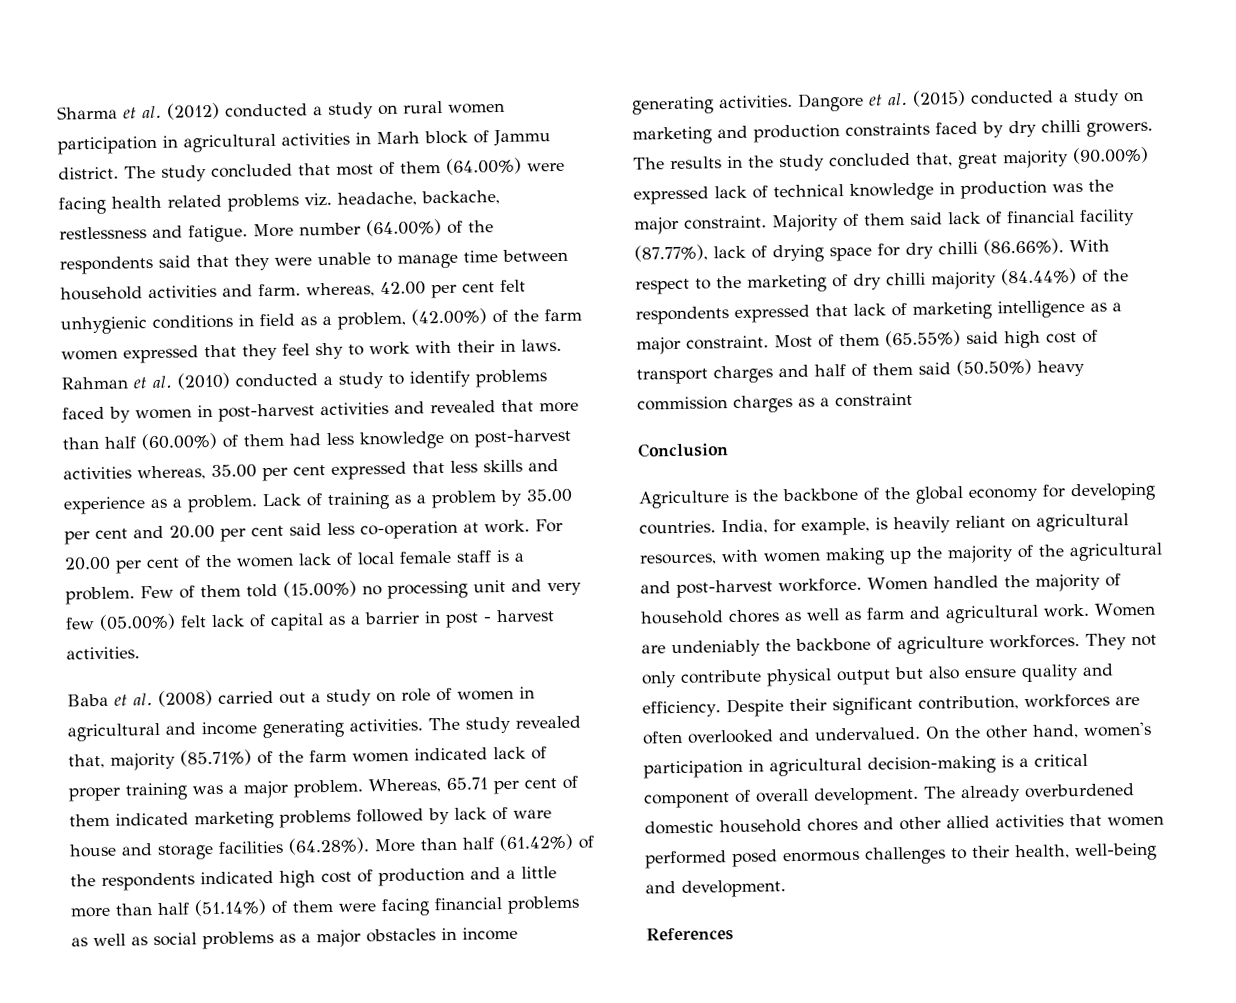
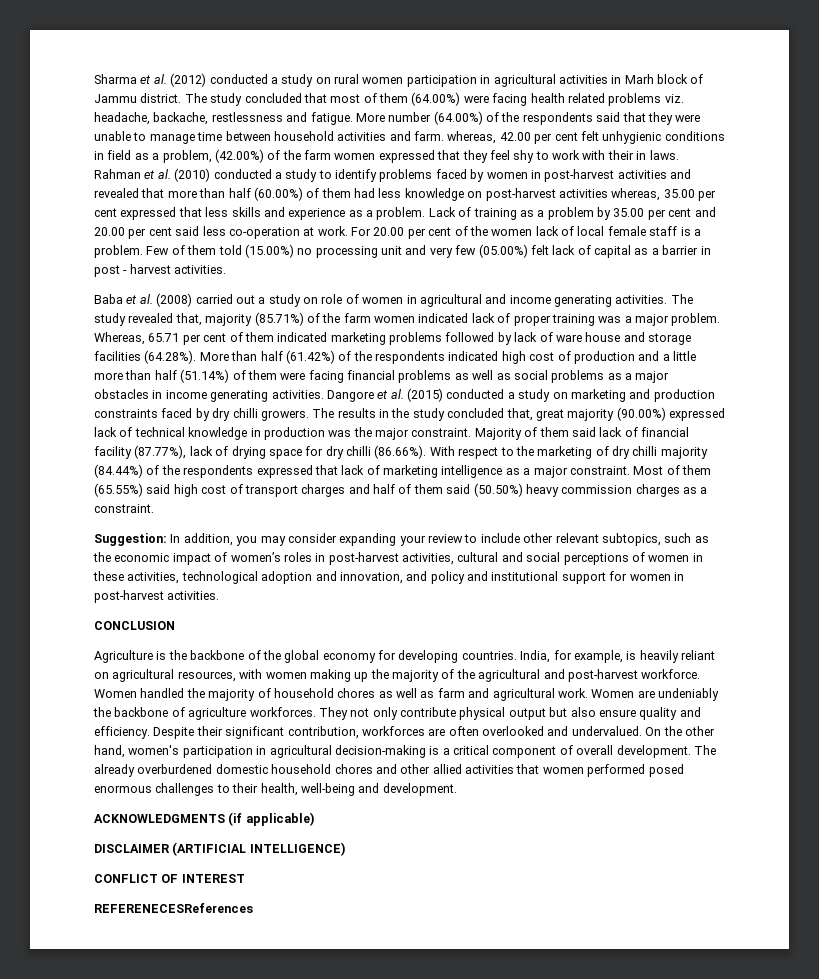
[835,392,913,408] [638,442,729,458] constraint // Conclusion -> [94,504,154,513] [94,533,709,546] [93,552,703,565] [93,571,684,584] [94,590,220,603] [94,621,175,630] constraint. // Suggestion: In addition, you may consider expanding your review to include other relevant subtopics, such as the economic impact of women’s roles in post-harvest activities, cultural and social perceptions of women in these activities, technological adoption and innovation, and policy and institutional support for women in post-harvest activities. // CONCLUSION
[646,927,734,942] References -> [94,812,314,826] [94,842,345,856] [94,874,245,883] [94,903,253,913] ACKNOWLEDGMENTS (if applicable) // DISCLAIMER (ARTIFICIAL INTELLIGENCE) // CONFLICT OF INTEREST // REFERENECESReferences

